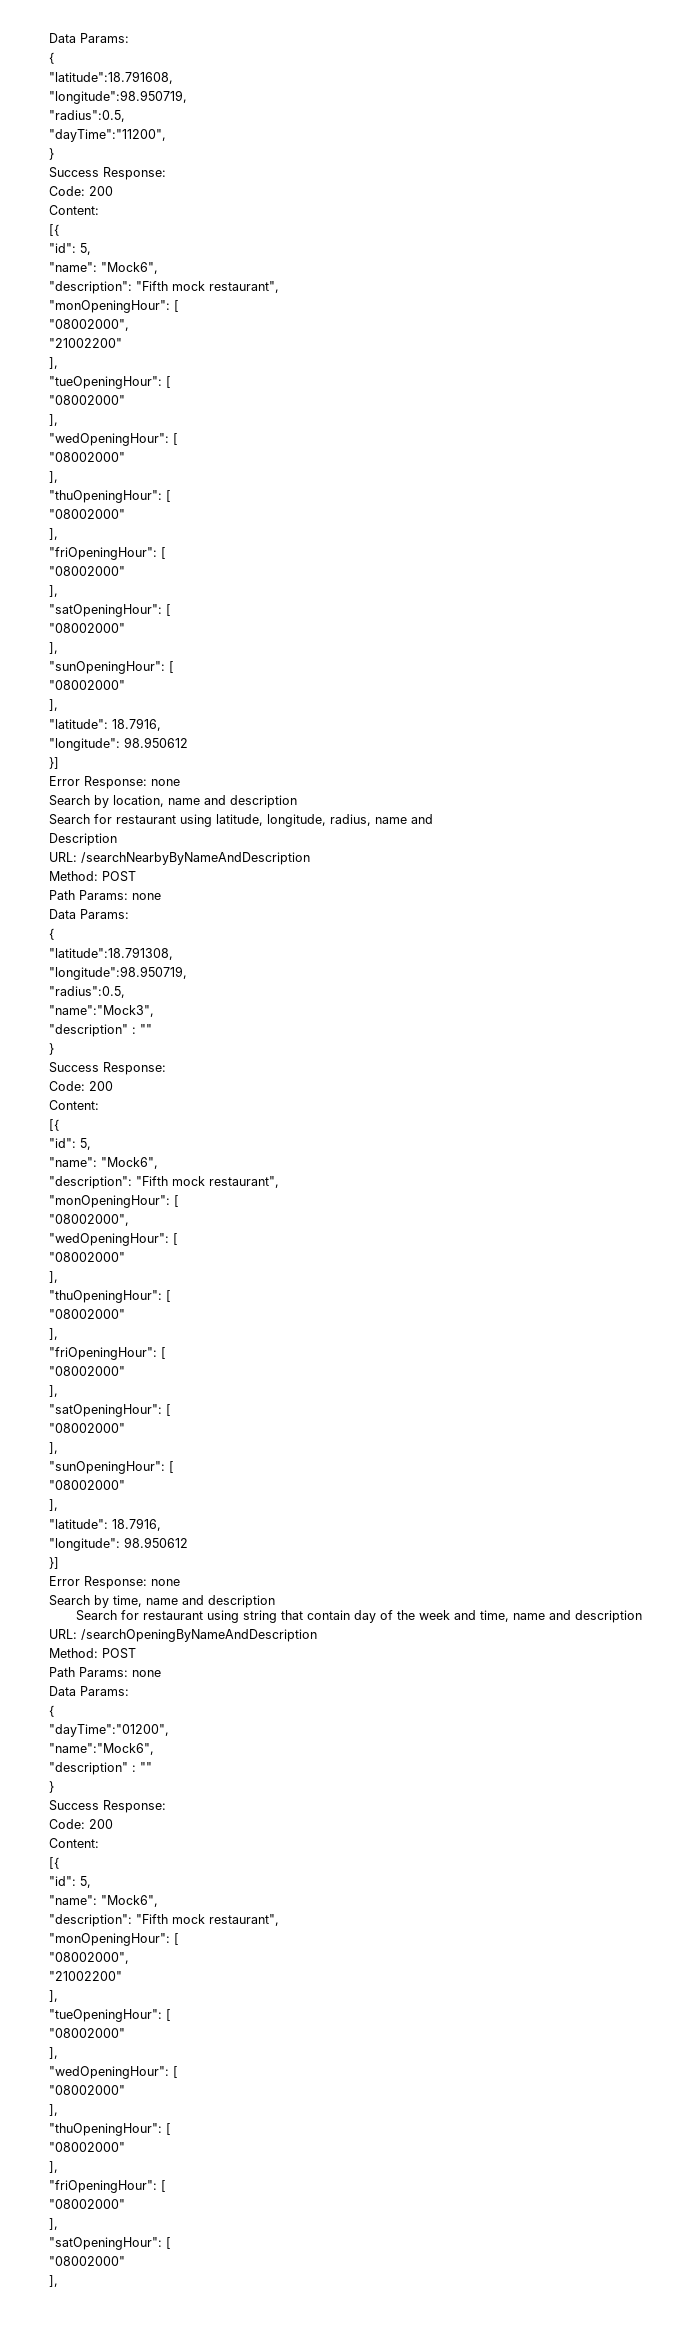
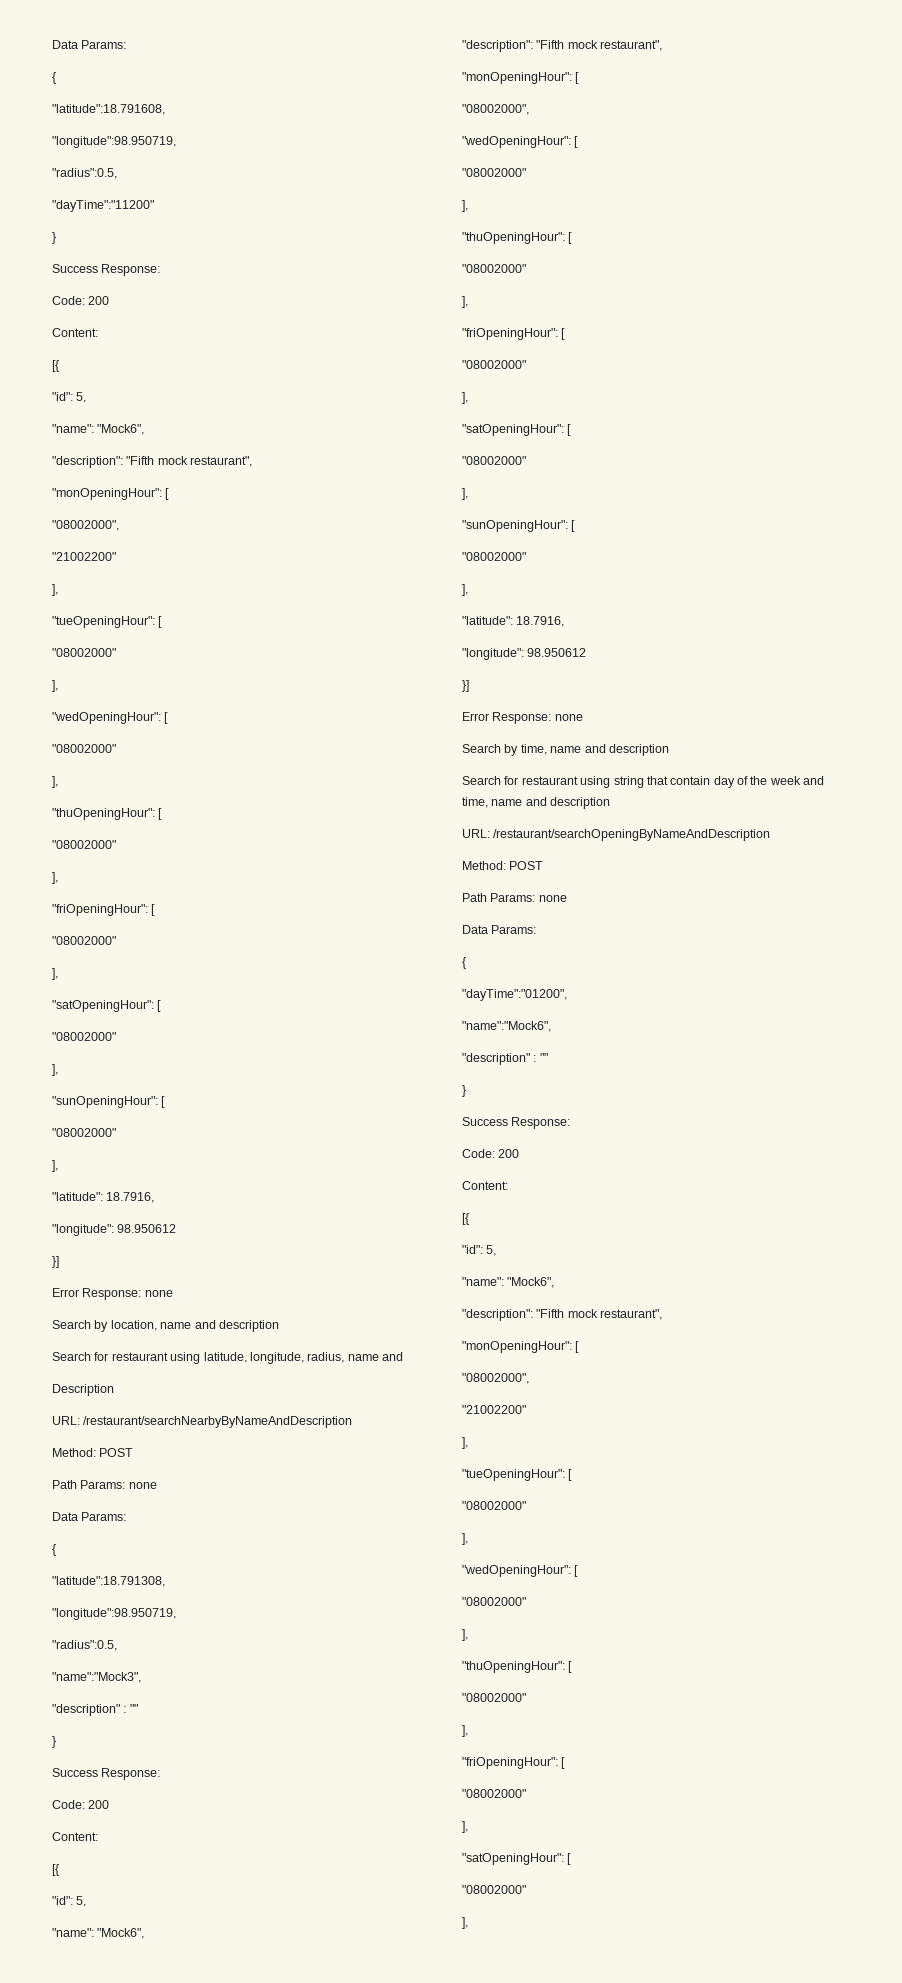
[49,129,166,142] "dayTime":"11200", -> [52,200,154,212] "dayTime":"11200"
[81,852,310,865] /searchNearbyByNameAndDescription -> [83,1416,353,1428] /restaurant/searchNearbyByNameAndDescription
[81,1629,317,1642] /searchOpeningByNameAndDescription -> [493,829,771,841] /restaurant/searchOpeningByNameAndDescription

